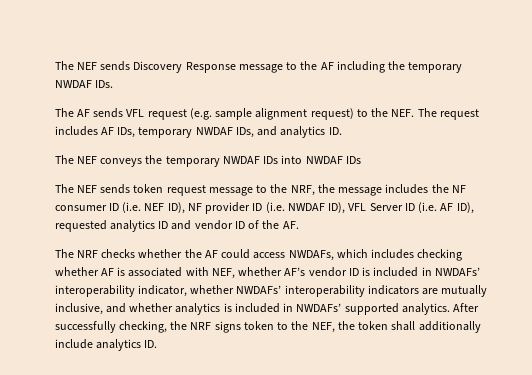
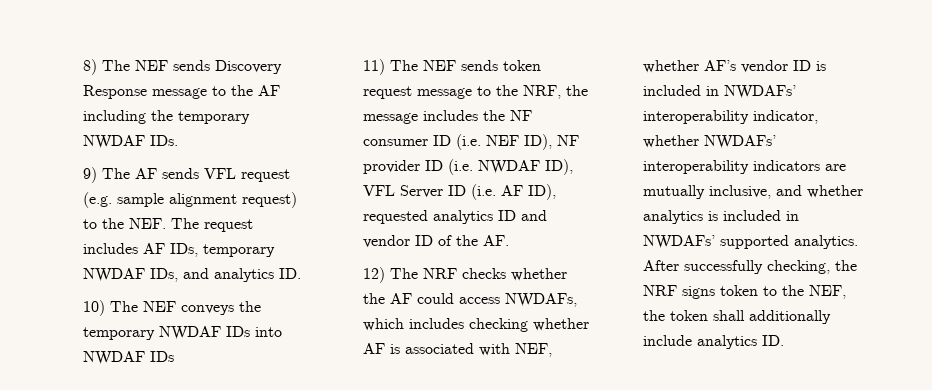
(54, 65) none -> [82,59,97,75] 8)
(113, 84) none -> [82,167,97,183] 9)
(342, 131) none -> [82,300,105,316] 10)
(361, 160) none -> [362,59,385,75] 11)
(299, 225) none -> [362,267,385,283] 12)

